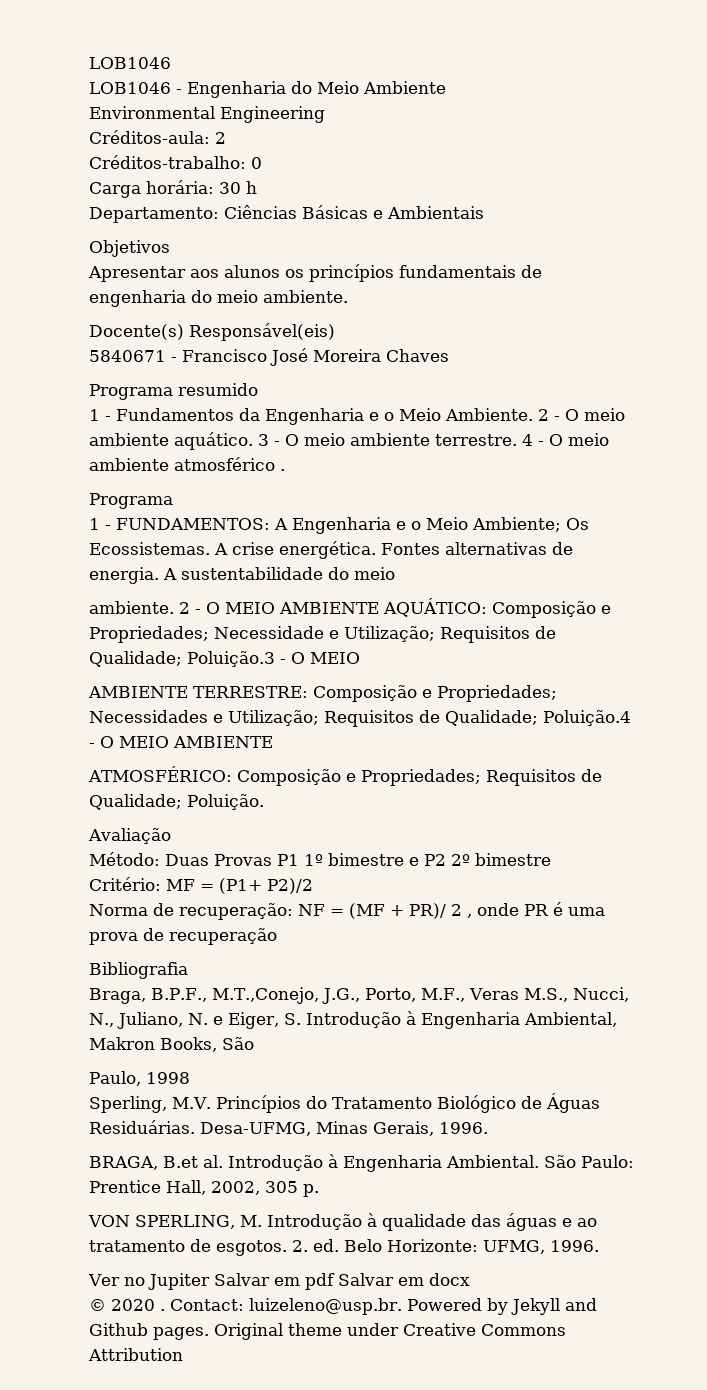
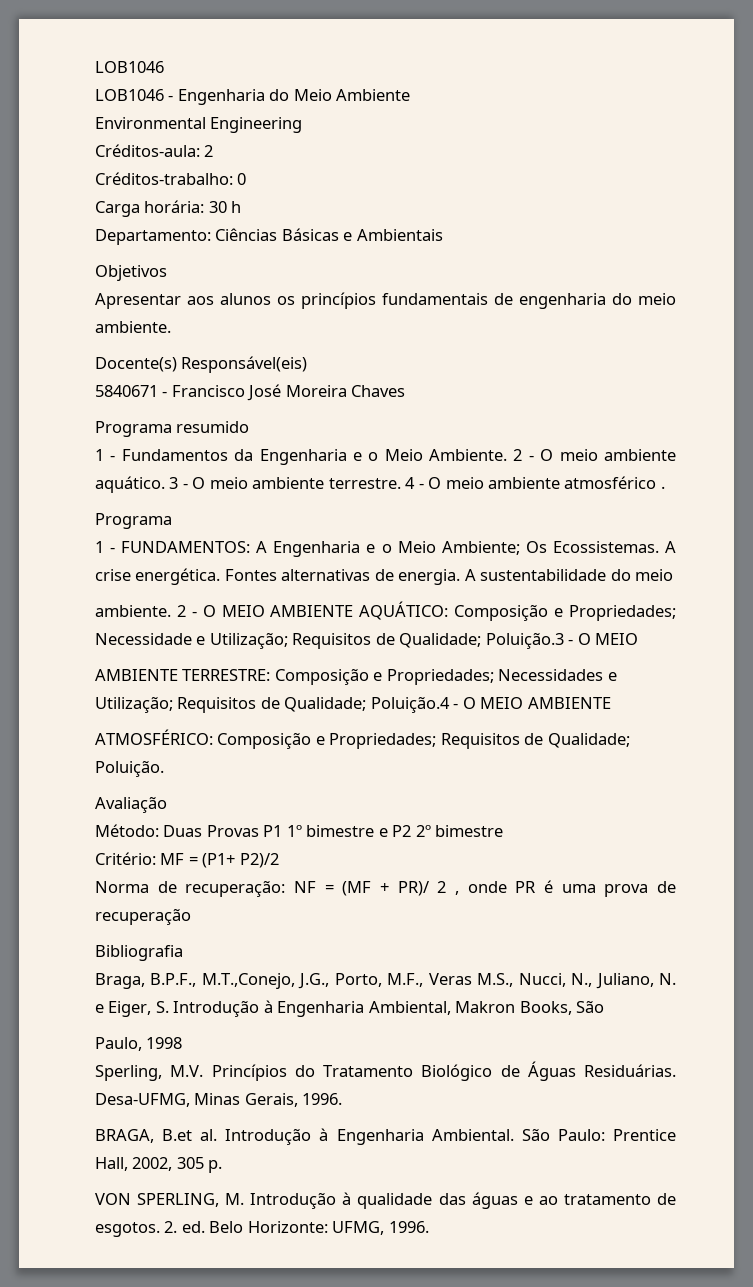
[88,1273,470,1290] [89,1298,597,1315] [89,1323,566,1340] [88,1348,183,1361] // Ver no Jupiter Salvar em pdf Salvar em docx // © 2020 . Contact: luizeleno@usp.br. Powered by Jekyll and Github pages. Original theme under Creative Commons Attribution -> (429, 1227) none

